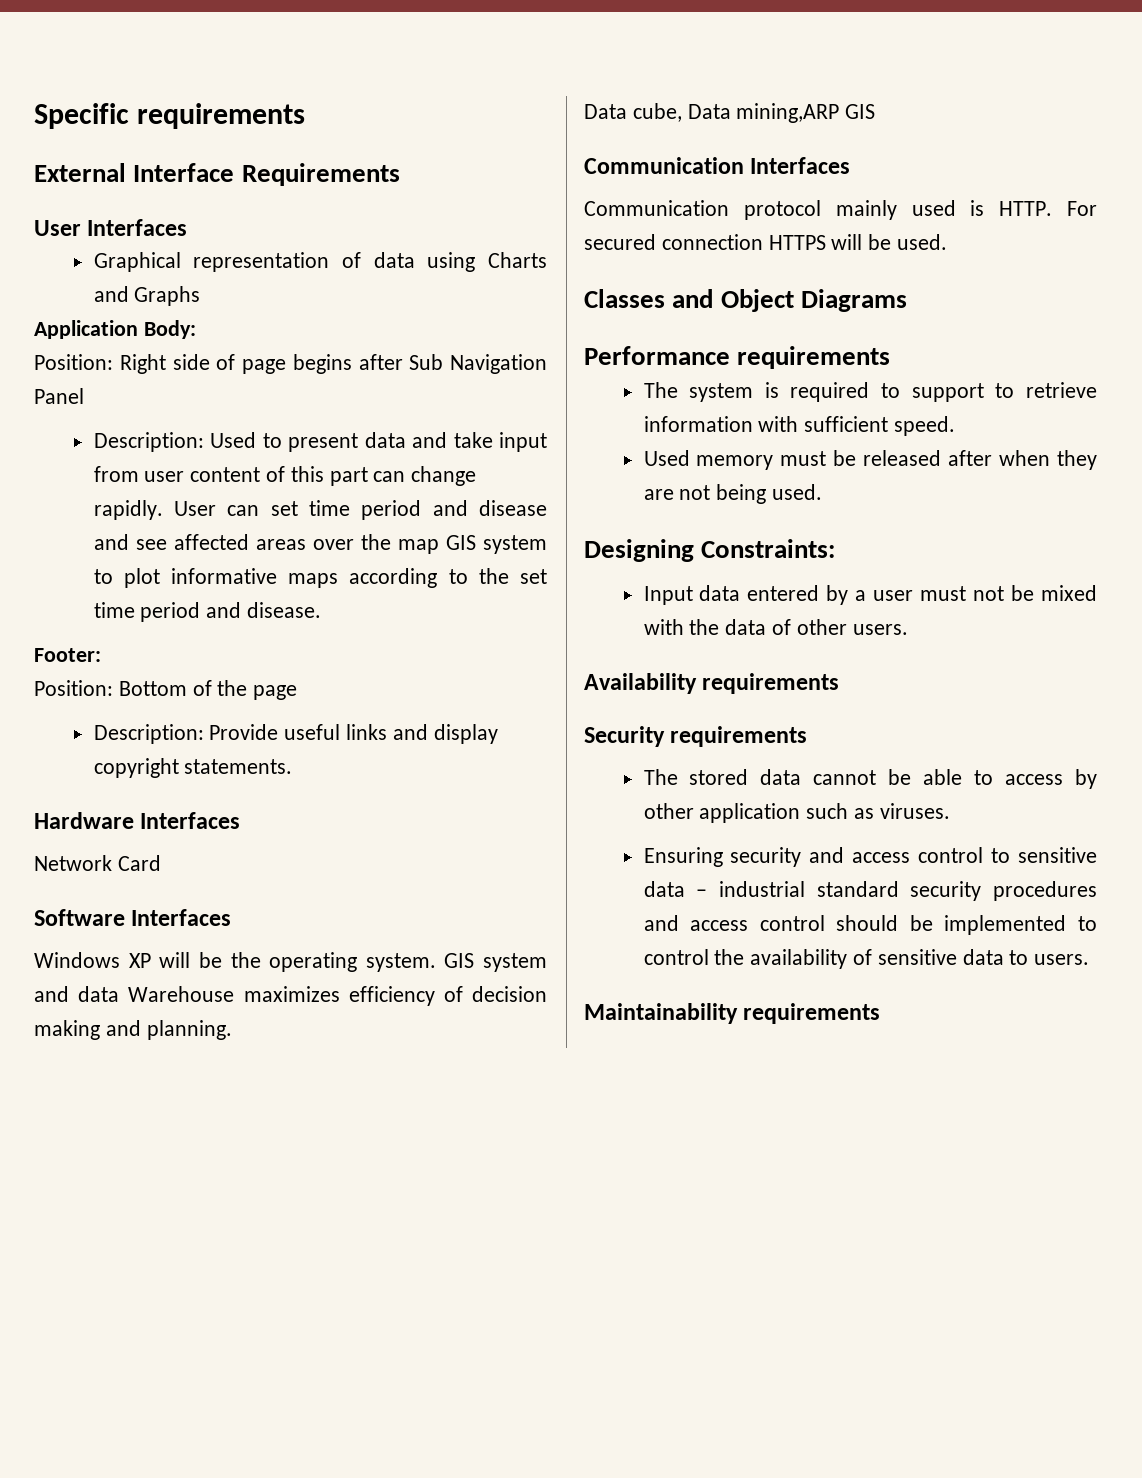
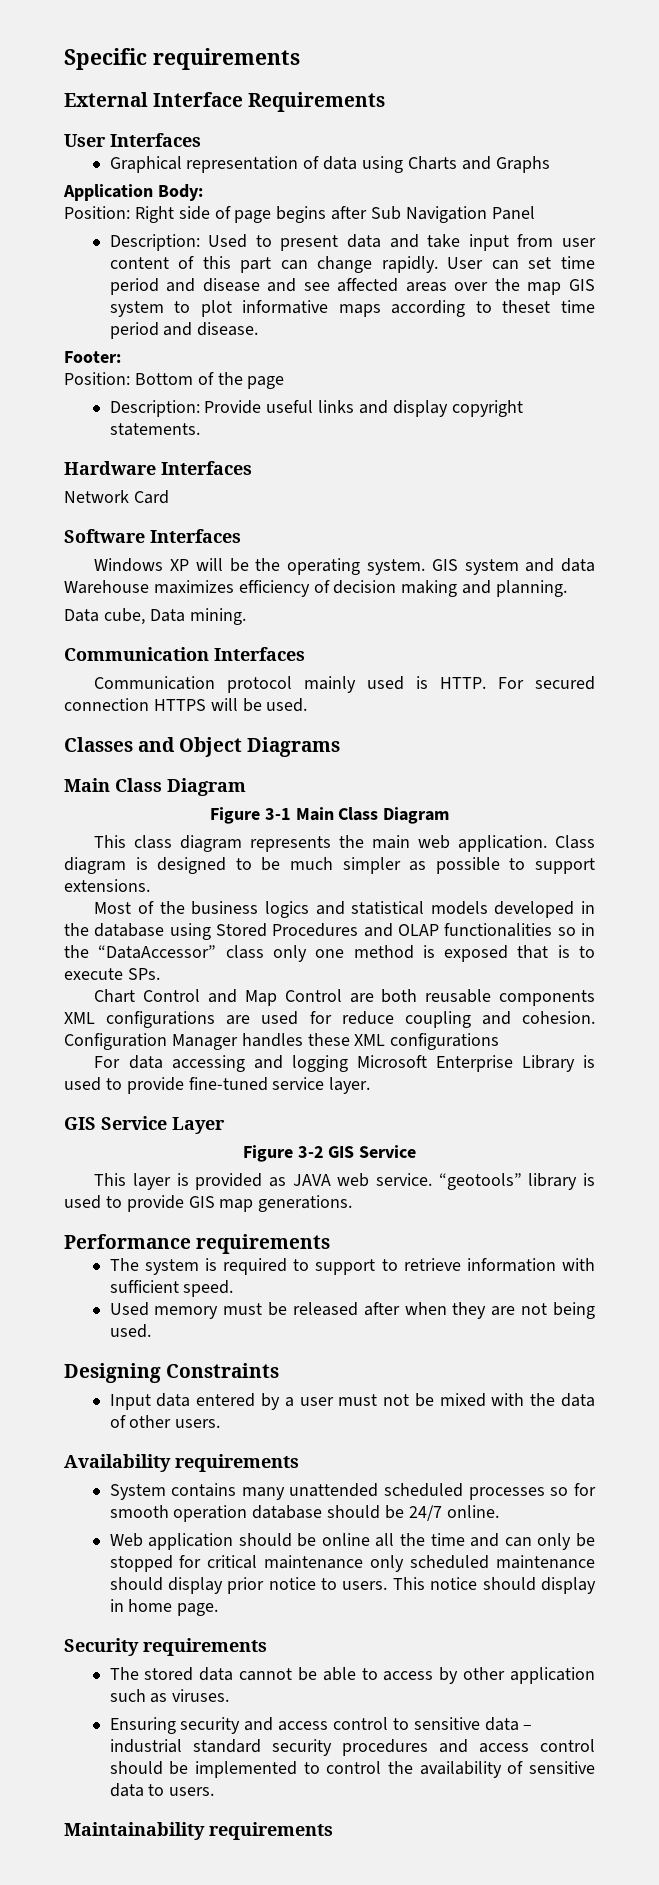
[478,568,547,584] the set -> [502,300,551,313] theset
[736,103,876,123] mining,ARP GIS -> [189,608,246,625] mining.
(907, 300) none -> [64,778,246,796] [209,807,450,824] [94,835,596,852] [64,857,596,874] [64,879,150,892] [94,901,595,918] [64,923,595,940] [64,945,596,962] [64,968,160,980] [94,989,596,1006] [64,1011,595,1028] [64,1033,500,1050] [94,1055,595,1072] [64,1077,371,1094] [64,1116,225,1134] [242,1145,417,1162] [94,1173,596,1190] [64,1195,353,1212] // Main Class Diagram // Figure 3-1 Main Class Diagram // This class diagram represents the main web application. Class diagram is designed to be much simpler as possible to support extensions. // Most of the business logics and statistical models developed in the database using Stored Procedures and OLAP functionalities so in the “DataAccessor” class only one method is exposed that is to execute SPs. // Chart Control and Map Control are both reusable components XML configurations are used for reduce coupling and cohesion. Configuration Manager handles these XML configurations // For data accessing and logging Microsoft Enterprise Library is used to provide fine-tuned service layer. // GIS Service Layer // Figure 3-2 GIS Service // This layer is provided as JAVA web service. “geotools” library is used to provide GIS map generations.
[701,539,836,558] Constraints: -> [166,1363,280,1378] Constraints
(840, 683) none -> [109,1483,596,1500] [109,1505,499,1522] [109,1533,595,1550] [109,1555,595,1572] [109,1577,596,1594] [109,1599,219,1616] // System contains many unattended scheduled processes so for smooth operation database should be 24/7 online. // Web application should be online all the time and can only be stopped for critical maintenance only scheduled maintenance should display prior notice to users. This notice should display in home page.

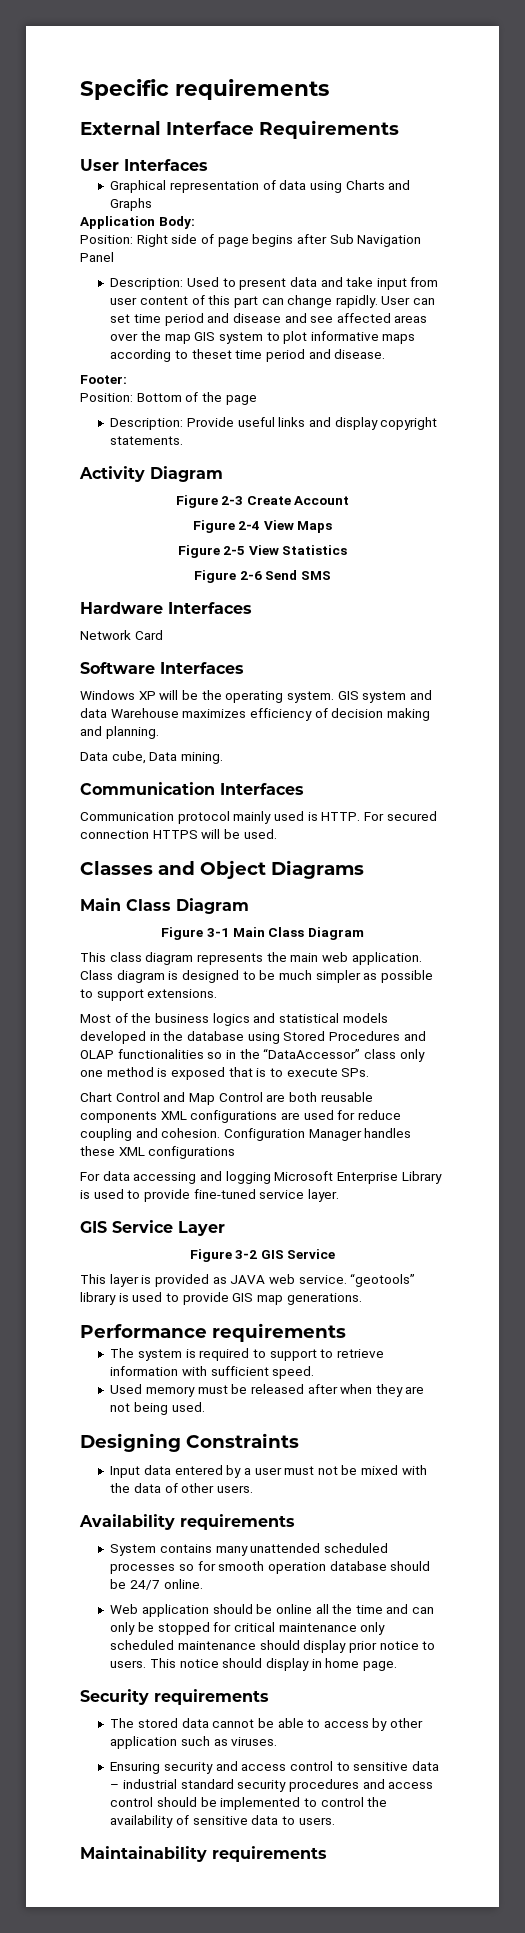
(200, 429) none -> [79,466,223,482] [175,495,350,508] [192,520,333,533] [177,545,348,558] [194,570,331,583] // Activity Diagram // Figure 2-3 Create Account // Figure 2-4 View Maps // Figure 2-5 View Statistics // Figure 2-6 Send SMS

